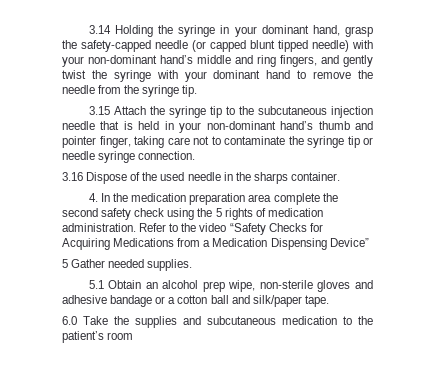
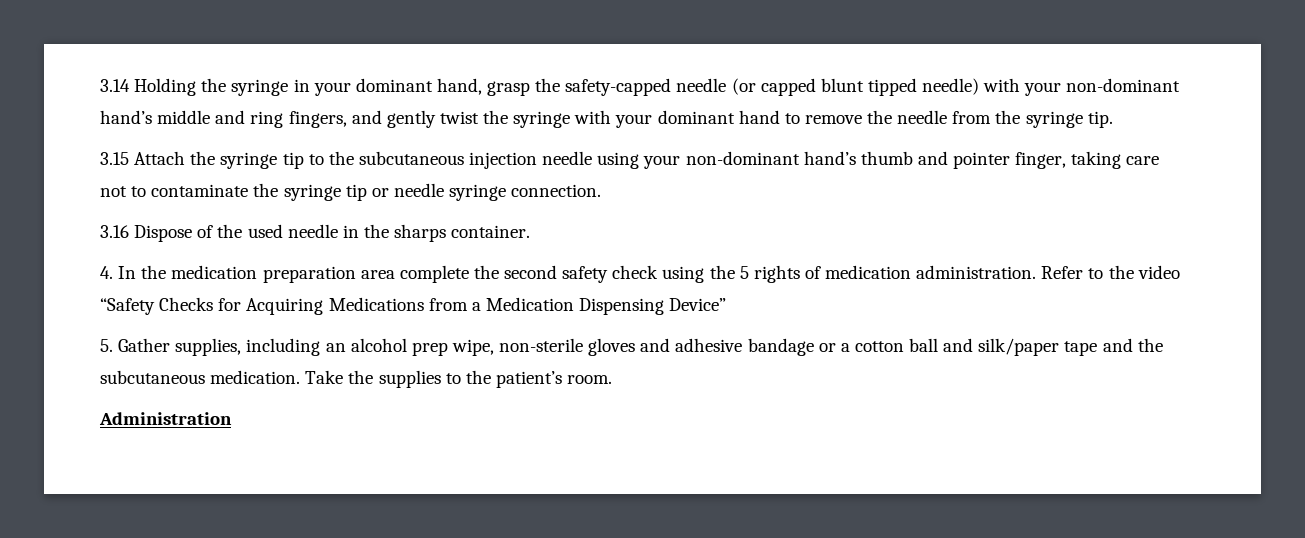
[100,121,174,130] that is held in -> [597,152,640,169] using
[62,259,193,271] [88,280,142,289] 5 Gather needed supplies. // 5.1 Obtain -> [100,338,321,356] 5. Gather supplies, including
[304,295,329,307] [62,316,337,328] tape. // 6.0 Take the supplies and subcutaneous medication -> [1064,338,1163,356] [100,370,441,388] tape and the subcutaneous medication. Take the supplies
[107,332,134,340] room -> [567,375,613,384] [99,412,232,425] room. // Administration

